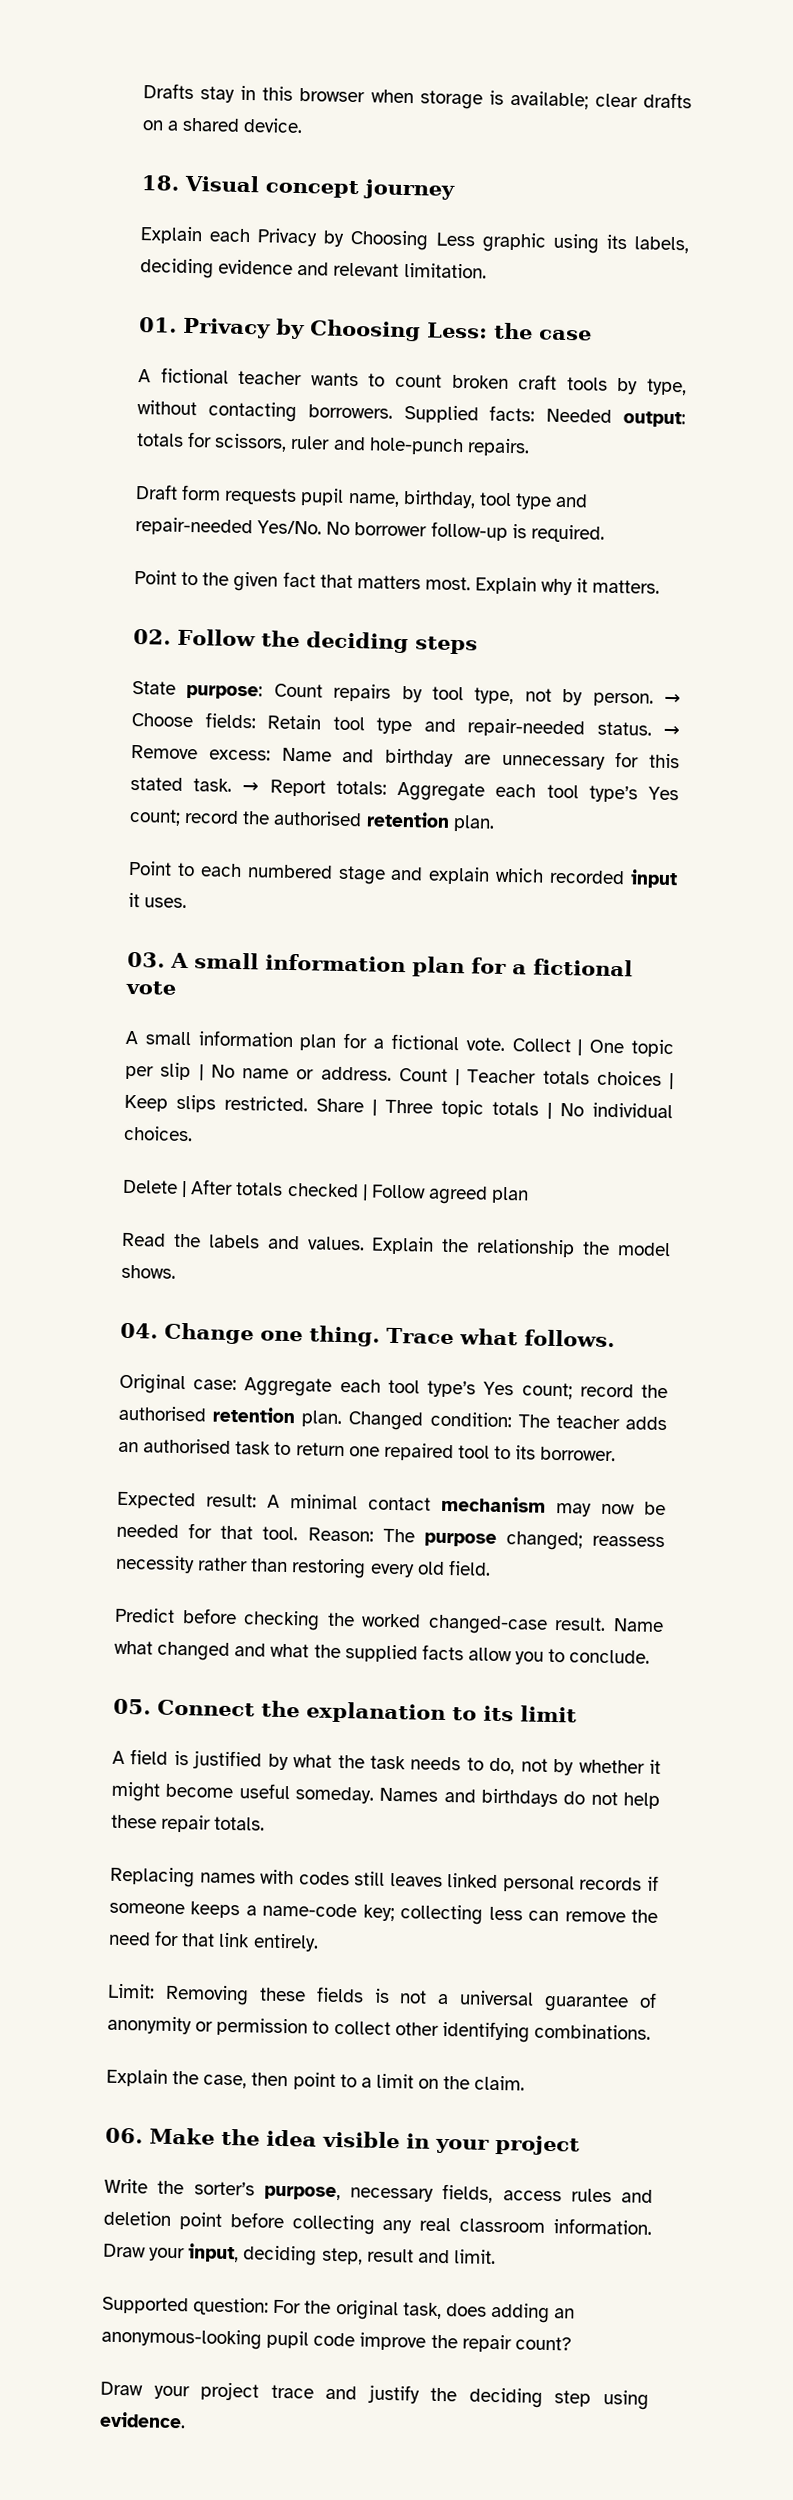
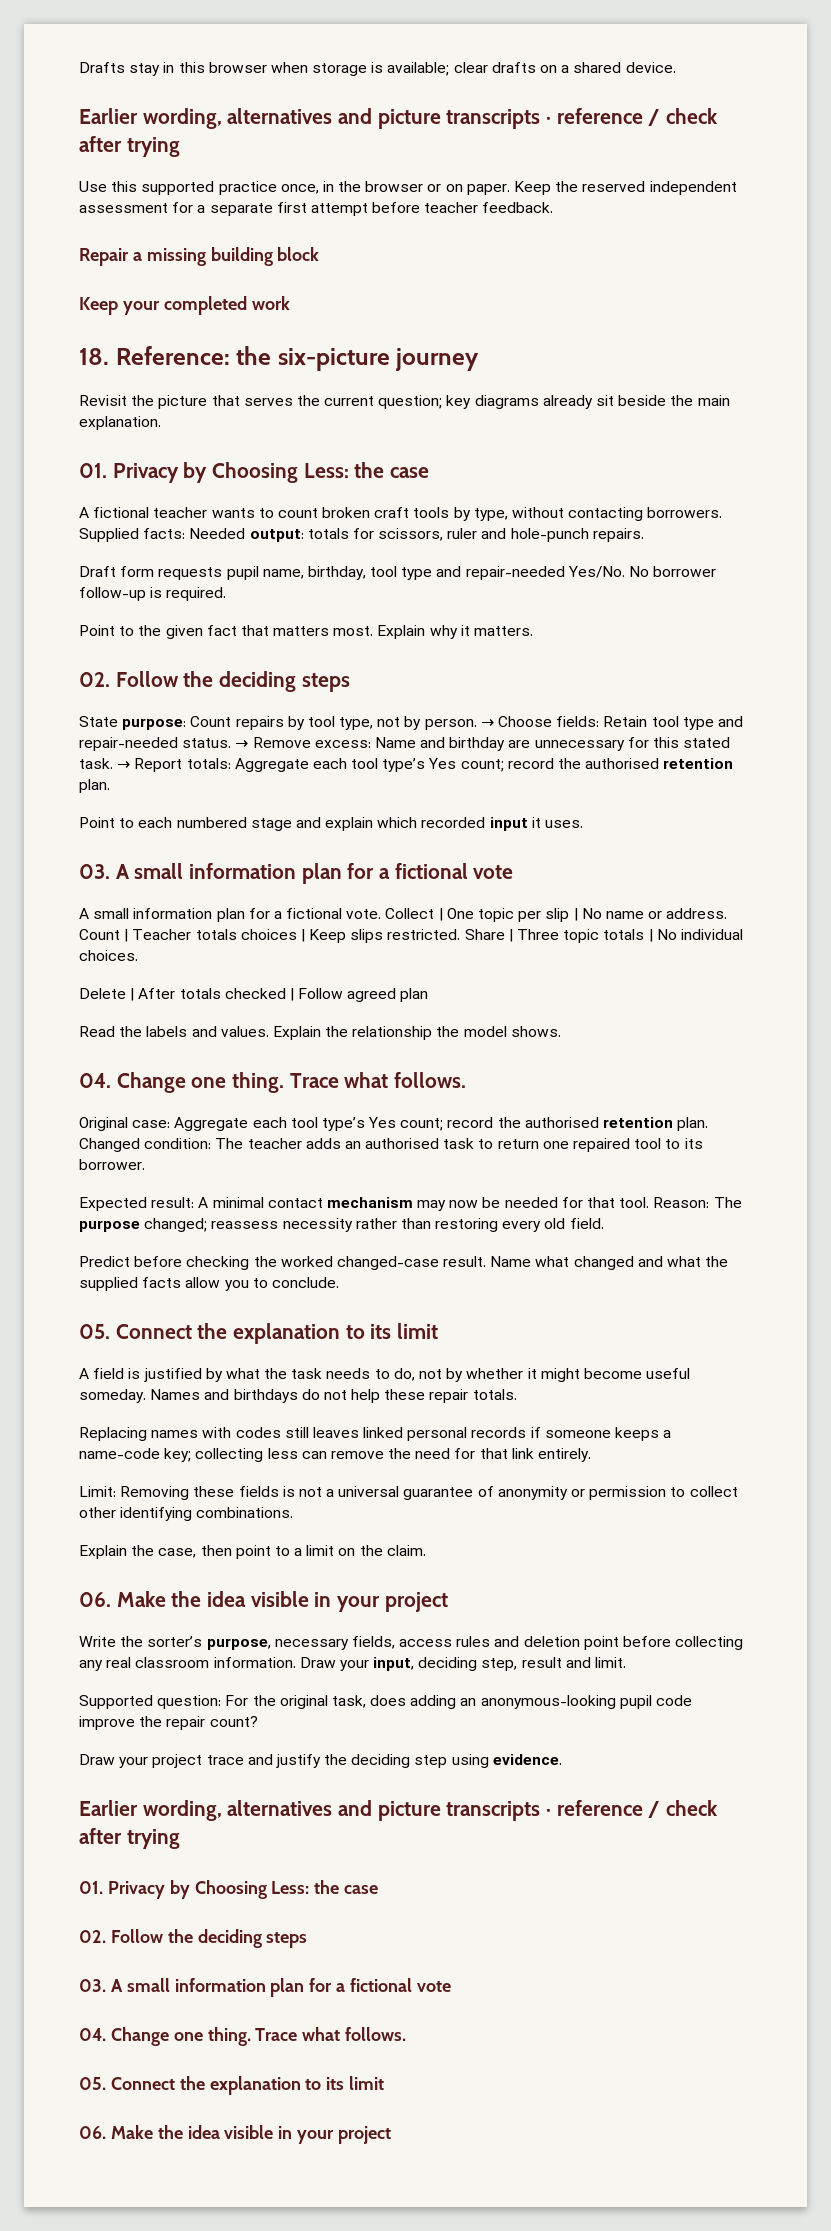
[141,174,455,200] [140,226,690,254] [140,258,487,279] 18. Visual concept journey // Explain each Privacy by Choosing Less graphic using its labels, deciding evidence and relevant limitation. -> [79,108,719,129] [79,136,180,157] [79,181,737,195] [79,202,554,216] [79,247,320,266] [79,296,290,315] [79,346,480,371] [79,395,730,409] [79,416,161,430] Earlier wording, alternatives and picture transcripts · reference / check after trying // Use this supported practice once, in the browser or on paper. Keep the reserved independent assessment for a separate first attempt before teacher feedback. // Repair a missing building block // Keep your completed work // 18. Reference: the six-picture journey // Revisit the picture that serves the current question; key diagrams already sit beside the main explanation.
(186, 2420) none -> [79,1800,719,1821] [79,1828,180,1849] [79,1880,379,1899] [79,1929,308,1948] [79,1978,451,1997] [79,2027,407,2046] [79,2076,385,2095] [79,2125,392,2144] // Earlier wording, alternatives and picture transcripts · reference / check after trying // 01. Privacy by Choosing Less: the case // 02. Follow the deciding steps // 03. A small information plan for a fictional vote // 04. Change one thing. Trace what follows. // 05. Connect the explanation to its limit // 06. Make the idea visible in your project

